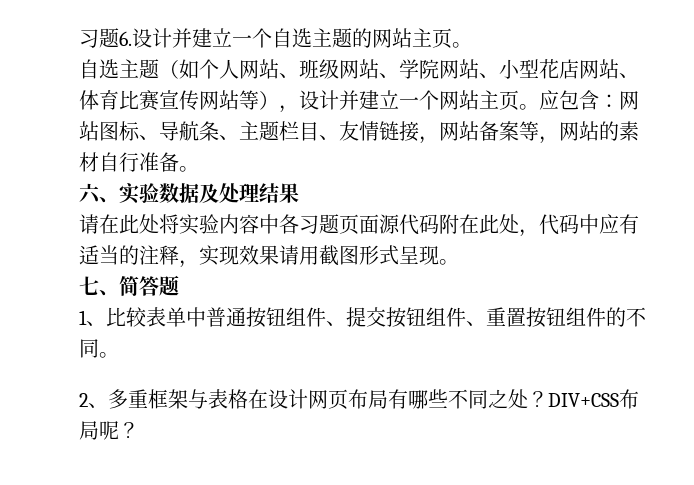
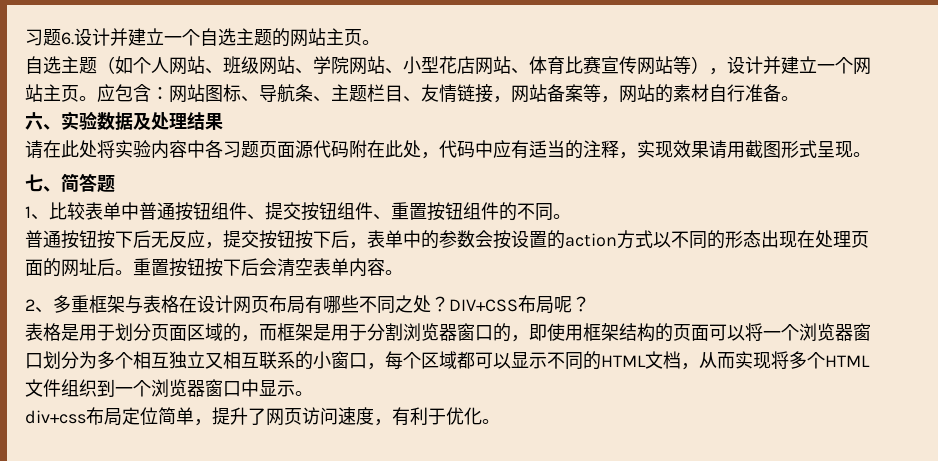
(119, 355) none -> [25,230,869,249] [25,258,403,277] // 普通按钮按下后无反应，提交按钮按下后，表单中的参数会按设置的action方式以不同的形态出现在处理页面的网址后。重置按钮按下后会清空表单内容。
(139, 430) none -> [25,323,871,342] [25,351,870,370] [25,379,313,397] [25,407,500,426] // 表格是用于划分页面区域的，而框架是用于分割浏览器窗口的，即使用框架结构的页面可以将一个浏览器窗口划分为多个相互独立又相互联系的小窗口，每个区域都可以显示不同的HTML文档，从而实现将多个HTML文件组织到一个浏览器窗口中显示。 // div+css布局定位简单，提升了网页访问速度，有利于优化。

